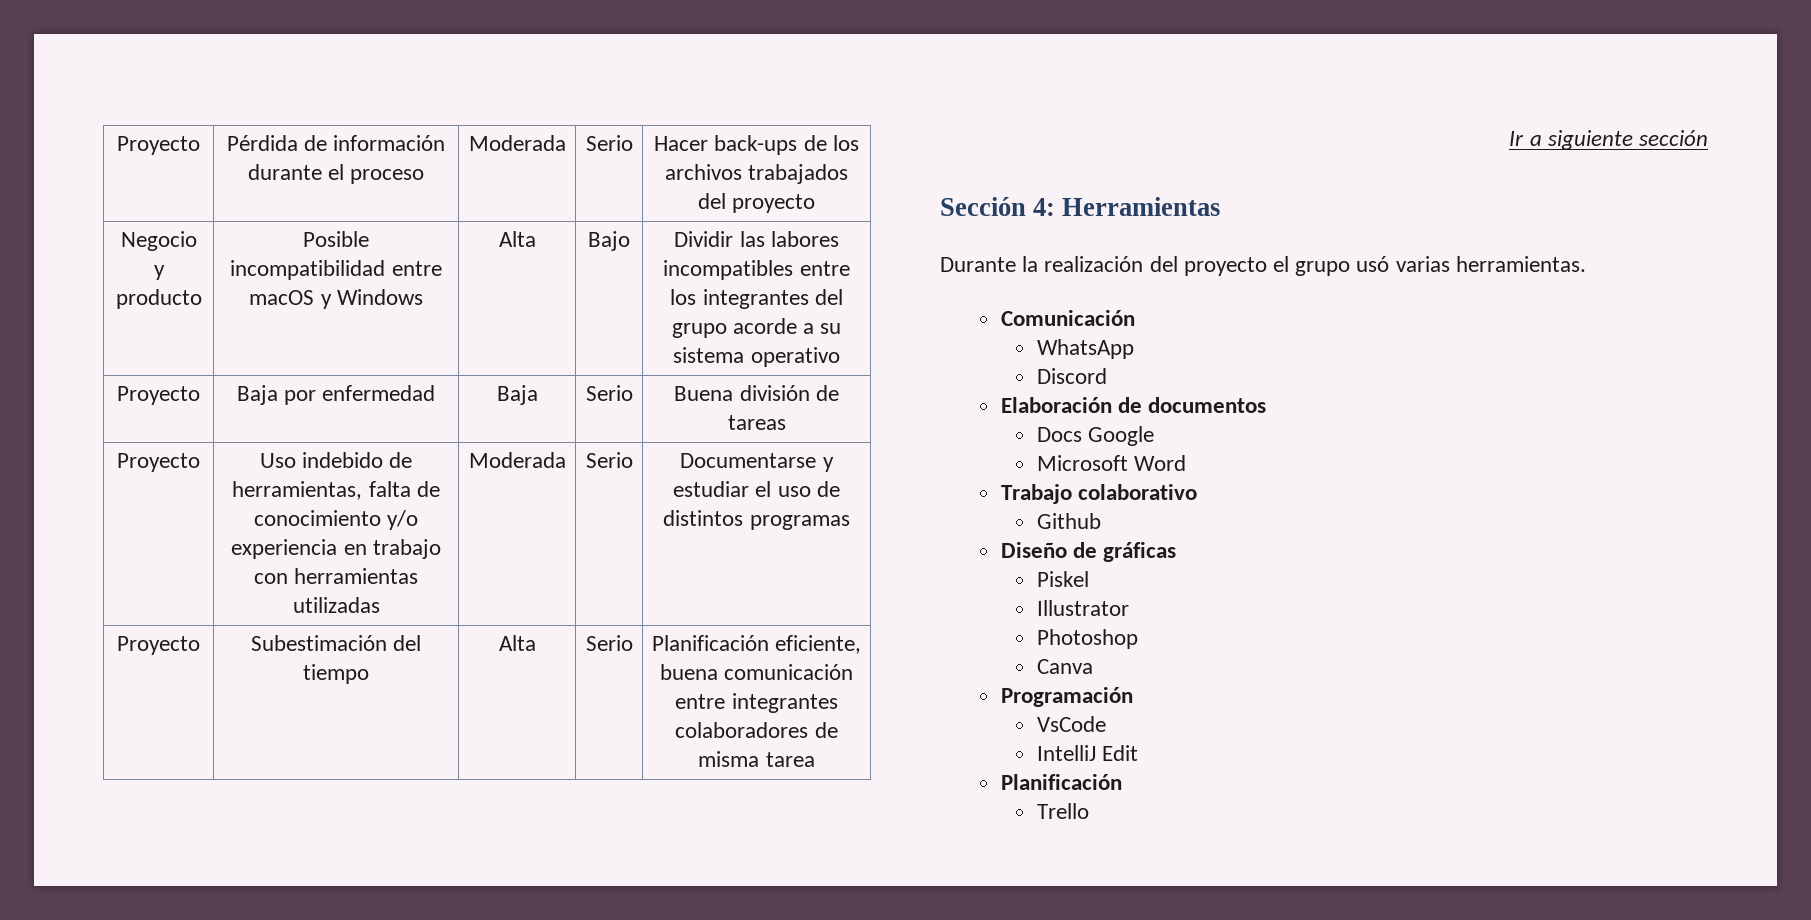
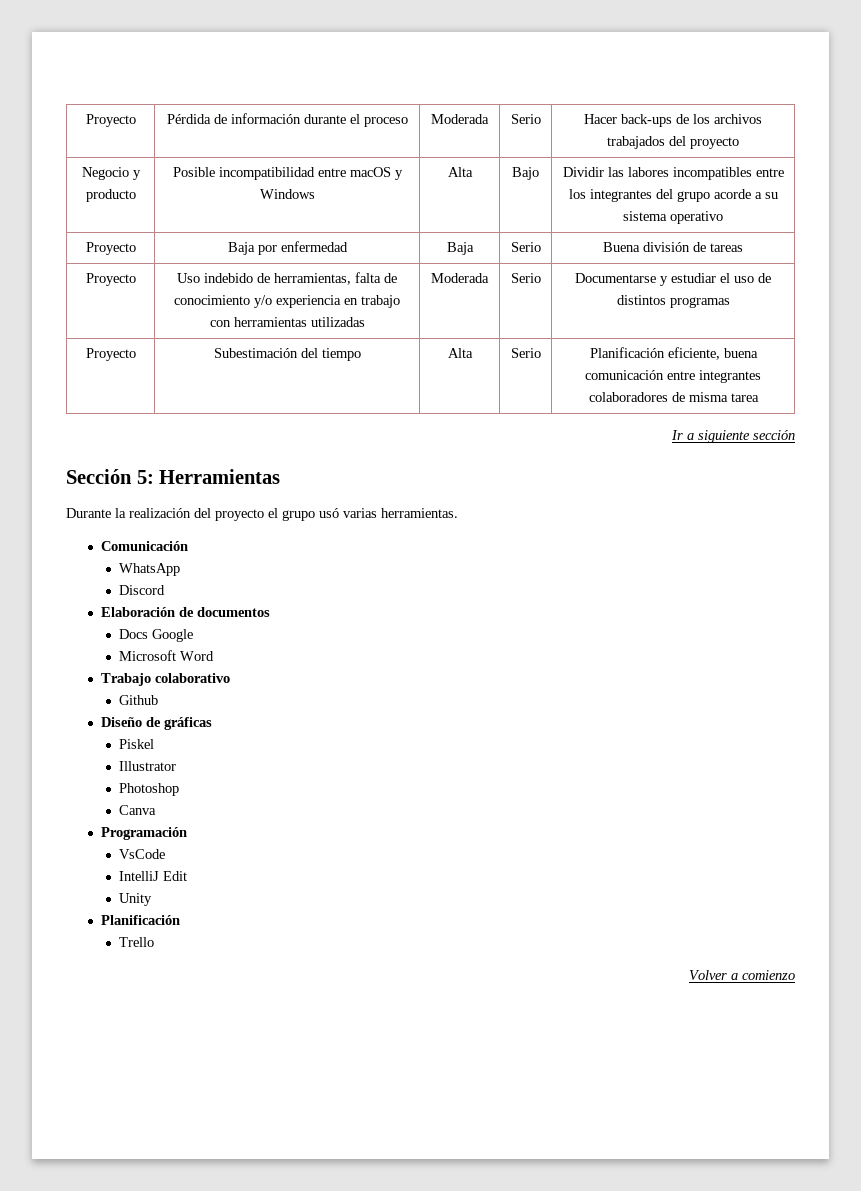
[1033,198,1056,216] 4: -> [136,470,154,484] 5:
(1138, 753) none -> [119,893,153,906] // Unity
(1089, 811) none -> [689,970,795,980] // Volver a comienzo

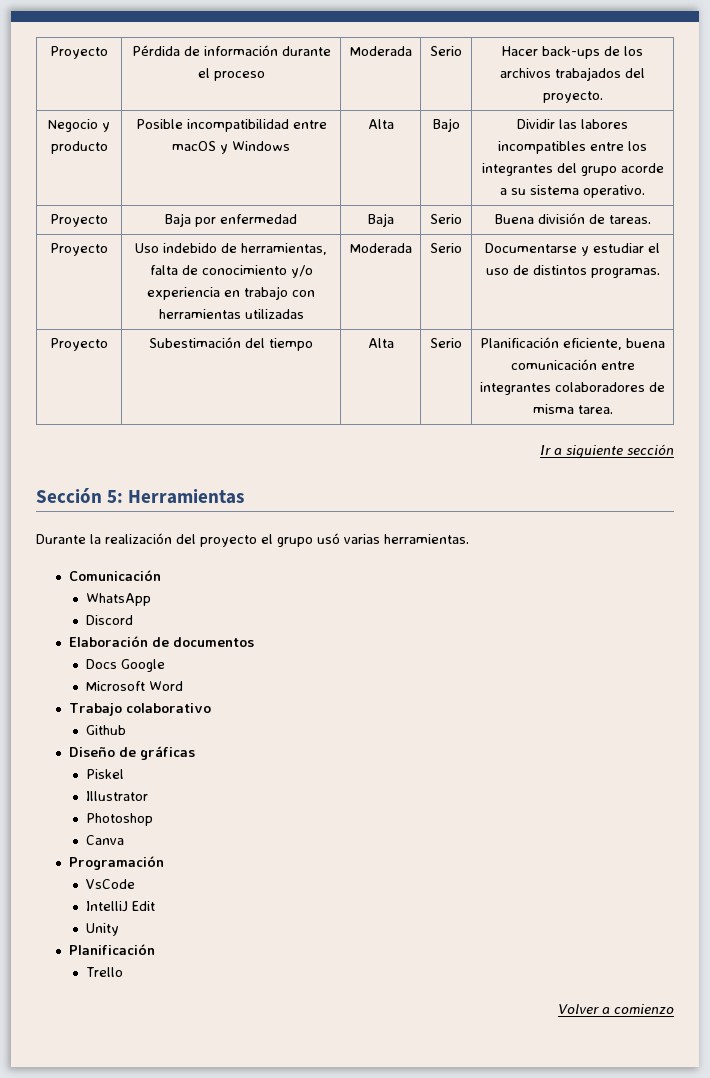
[690,137,739,149] proyecto -> [542,91,603,103] proyecto.
[670,211,723,224] operativo -> [583,185,645,198] operativo.
[710,243,743,252] tareas -> [608,215,651,224] tareas.
[669,297,730,308] programas -> [590,268,660,278] programas.
[730,393,759,402] tarea -> [577,405,613,414] tarea.

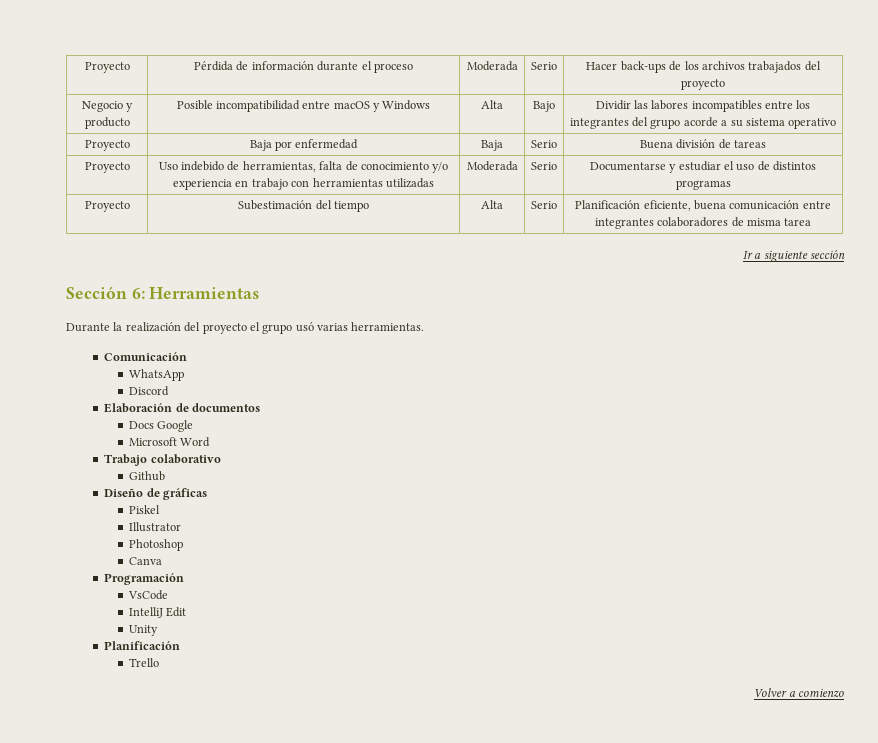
[542,91,603,103] proyecto. -> [681,79,725,90] proyecto
[583,185,645,198] operativo. -> [788,118,837,129] operativo
[608,215,651,224] tareas. -> [734,140,767,148] tareas
[590,268,660,278] programas. -> [675,180,731,190] programas
[577,405,613,414] tarea. -> [784,218,812,226] tarea
[107,490,124,503] 5: -> [131,288,145,299] 6:

